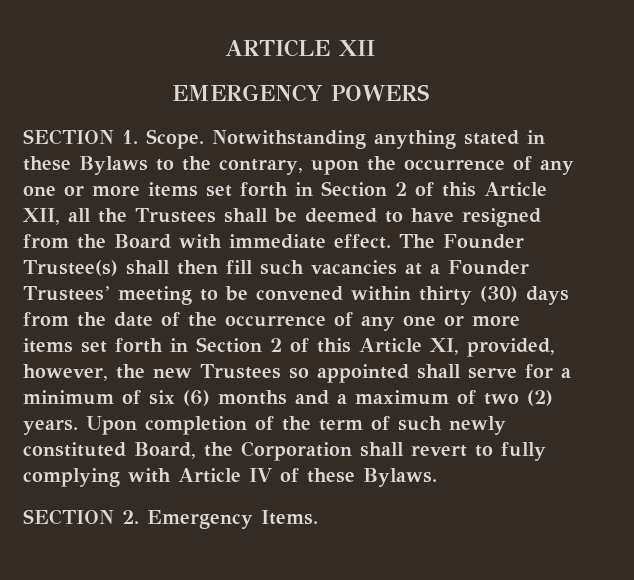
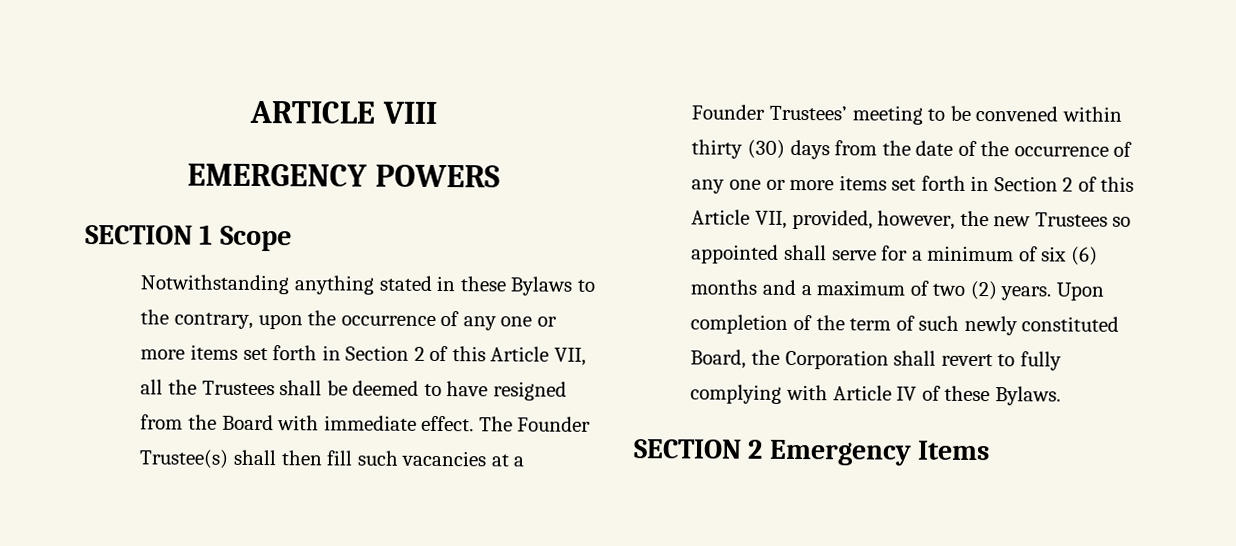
[339,40,375,56] XII -> [381,101,437,124] VIII
[122,129,204,149] 1. Scope. -> [199,224,292,252] 1 Scope //
[23,208,60,225] XII, -> [553,347,586,366] VII,
[430,338,459,355] XI, -> [755,210,788,229] VII,
[122,510,318,529] 2. Emergency Items. -> [747,439,991,466] 2 Emergency Items

